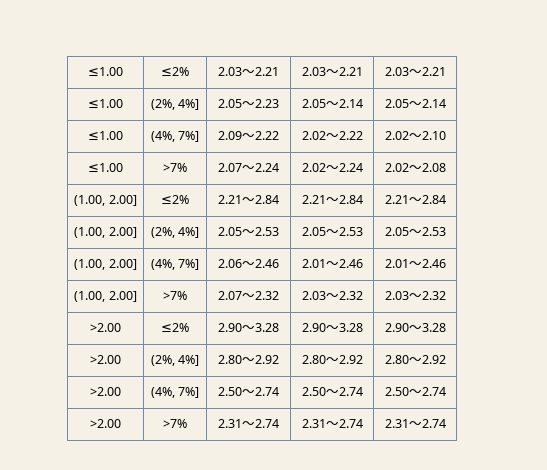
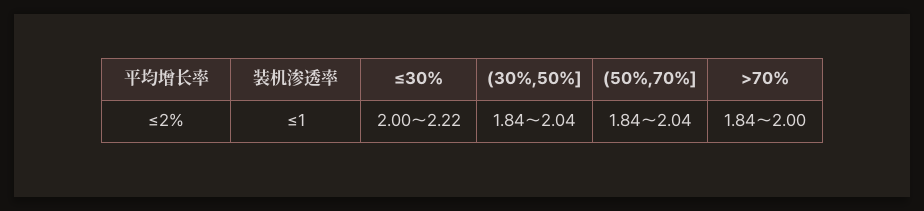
[88,67,123,76] [161,67,189,76] [218,67,279,76] [301,67,363,76] [384,67,446,76] [88,99,123,108] [150,99,200,110] [218,99,279,108] [301,99,363,108] [384,99,446,108] [88,131,123,140] [150,131,200,142] [218,131,279,140] [301,131,363,140] [384,131,446,140] [88,163,123,172] [163,163,187,172] [218,163,279,172] [301,163,363,172] [384,163,446,172] [74,195,137,206] [161,195,189,204] [218,195,279,204] [301,195,363,204] [384,195,446,204] [74,227,137,238] [150,227,200,238] [218,227,279,236] [301,227,363,236] [384,227,446,236] [74,259,137,270] [150,259,200,270] [218,259,279,268] [301,259,363,268] [384,259,446,268] [74,291,137,302] [163,291,187,300] [218,291,279,300] [301,291,363,300] [384,291,446,300] [90,323,121,332] [161,323,189,332] [218,323,279,332] [301,323,363,332] [384,323,446,332] [90,355,121,364] [150,355,200,366] [218,355,279,364] [301,355,363,364] [384,355,446,364] [90,387,121,396] [150,387,200,398] [218,387,279,396] [301,387,363,396] [384,387,446,396] [90,419,121,428] [163,419,187,428] [218,419,279,428] [301,419,363,428] [384,419,446,428] ≤1.00 | ≤2% | 2.03～2.21 | 2.03～2.21 | 2.03～2.21 // ≤1.00 | (2%, 4%] | 2.05～2.23 | 2.05～2.14 | 2.05～2.14 // ≤1.00 | (4%, 7%] | 2.09～2.22 | 2.02～2.22 | 2.02～2.10 // ≤1.00 | >7% | 2.07～2.24 | 2.02～2.24 | 2.02～2.08 // (1.00, 2.00] | ≤2% | 2.21～2.84 | 2.21～2.84 | 2.21～2.84 // (1.00, 2.00] | (2%, 4%] | 2.05～2.53 | 2.05～2.53 | 2.05～2.53 // (1.00, 2.00] | (4%, 7%] | 2.06～2.46 | 2.01～2.46 | 2.01～2.46 // (1.00, 2.00] | >7% | 2.07～2.32 | 2.03～2.32 | 2.03～2.32 // >2.00 | ≤2% | 2.90～3.28 | 2.90～3.28 | 2.90～3.28 // >2.00 | (2%, 4%] | 2.80～2.92 | 2.80～2.92 | 2.80～2.92 // >2.00 | (4%, 7%] | 2.50～2.74 | 2.50～2.74 | 2.50～2.74 // >2.00 | >7% | 2.31～2.74 | 2.31～2.74 | 2.31～2.74 -> [123,68,210,87] [253,69,339,87] [394,71,443,85] [487,71,582,88] [603,71,697,88] [741,71,789,85] [148,113,184,127] [286,113,305,126] [376,113,461,127] [493,113,576,127] [608,113,692,127] [724,113,806,127] 平均增长率 | 装机渗透率 | ≤30% | (30%,50%] | (50%,70%] | >70% // ≤2% | ≤1 | 2.00～2.22 | 1.84～2.04 | 1.84～2.04 | 1.84～2.00

